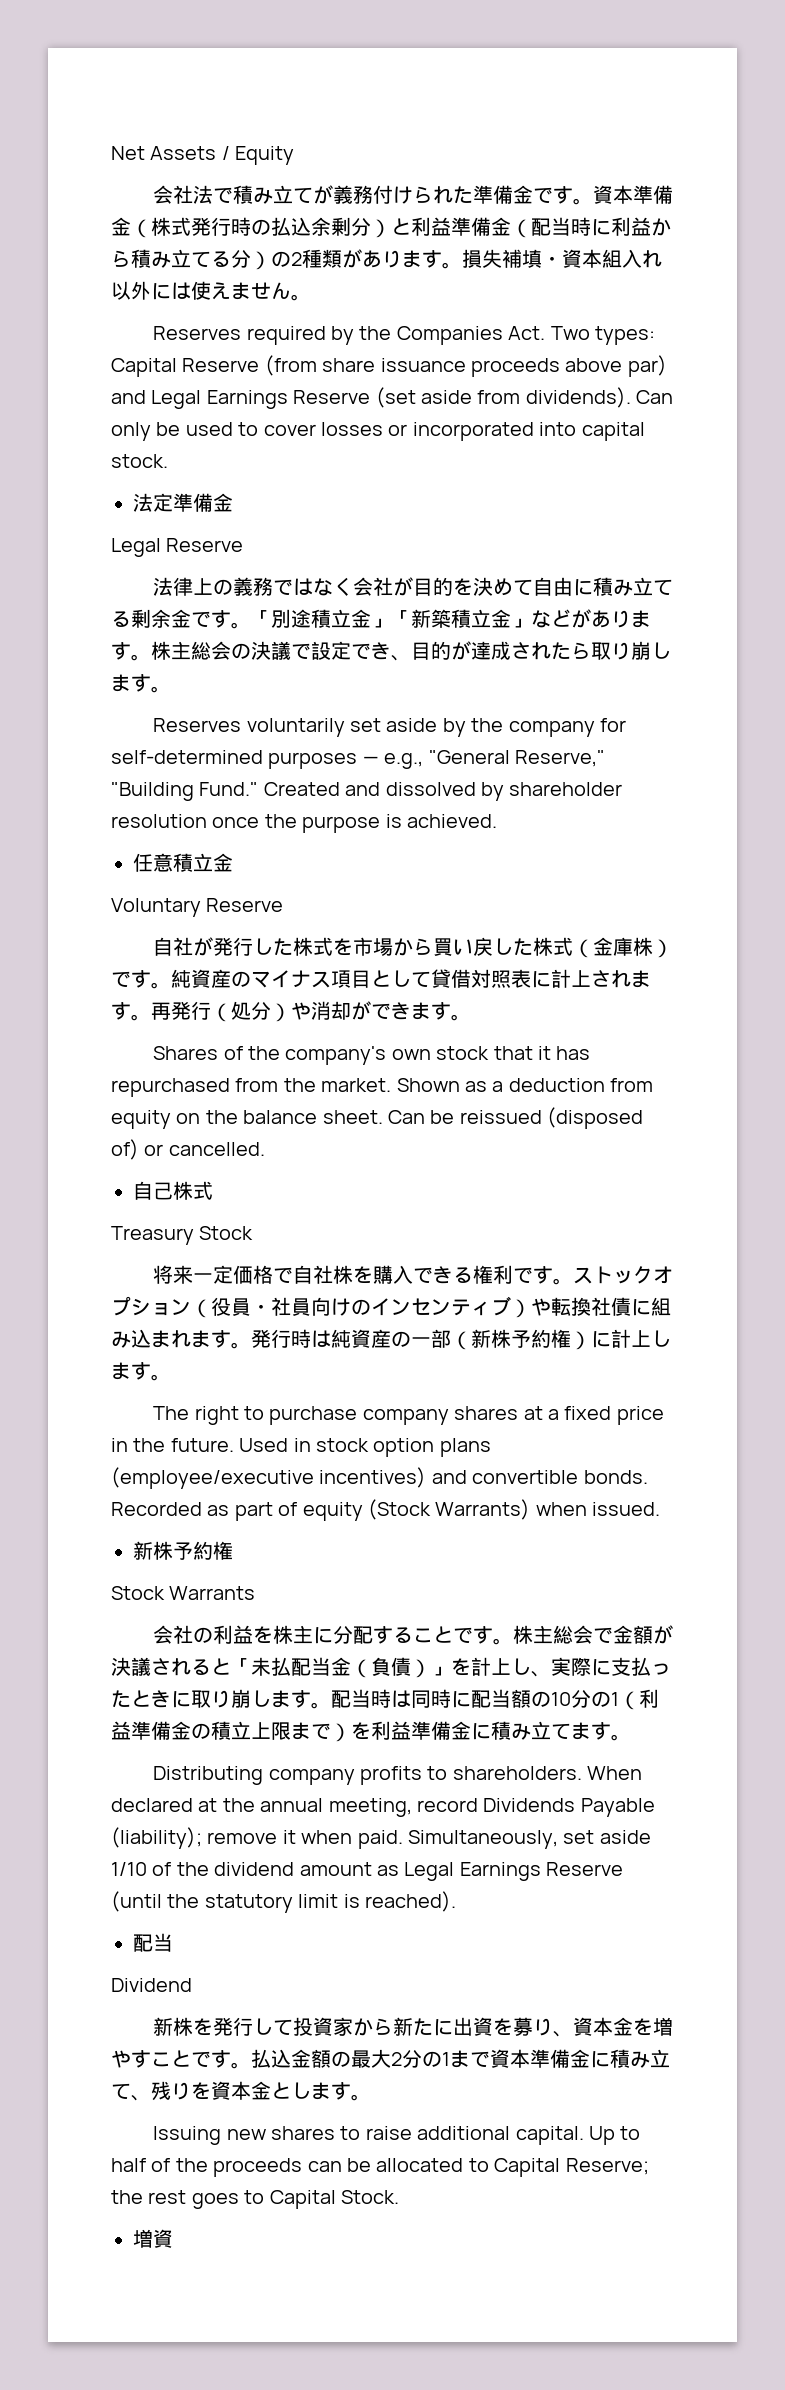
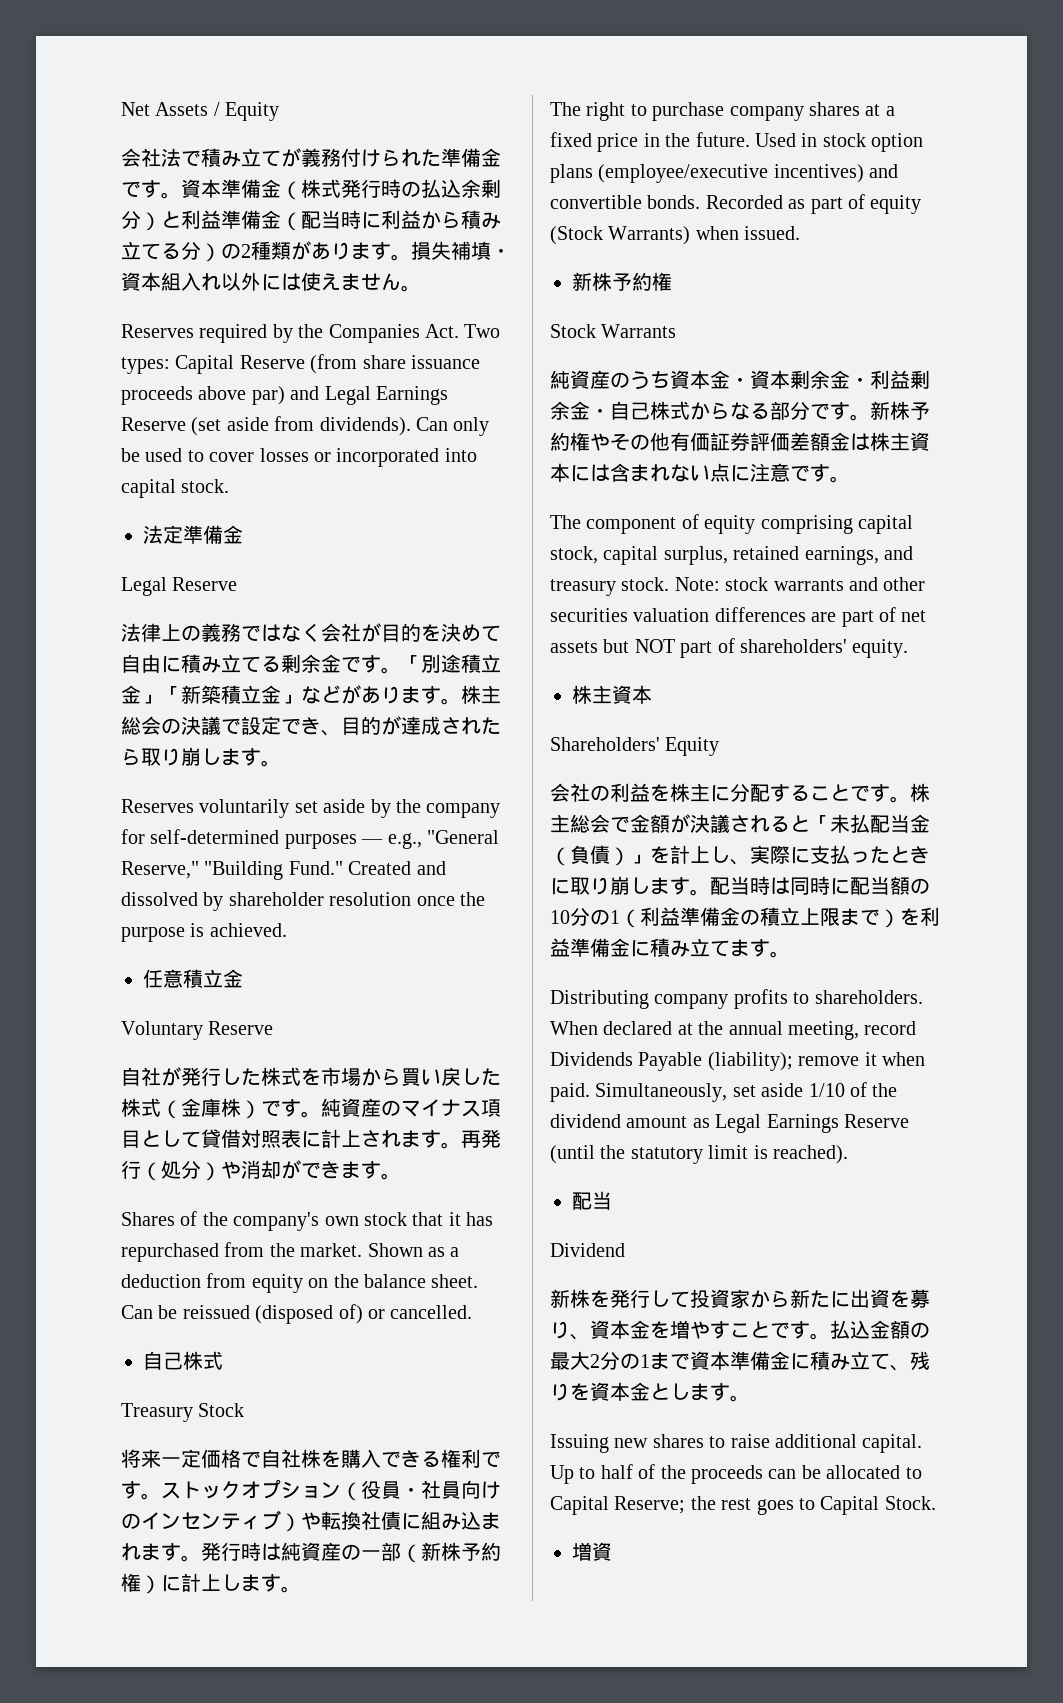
(256, 1593) none -> [550,370,930,390] [550,401,930,421] [550,432,930,451] [550,463,850,483] [550,514,913,534] [550,546,913,565] [550,577,926,596] [550,607,927,627] [550,638,909,658] [572,685,652,704] [550,737,720,756] // 純資産のうち資本金・資本剰余金・利益剰余金・自己株式からなる部分です。新株予約権やその他有価証券評価差額金は株主資本には含まれない点に注意です。 // The component of equity comprising capital stock, capital surplus, retained earnings, and treasury stock. Note: stock warrants and other securities valuation differences are part of net assets but NOT part of shareholders' equity. // 株主資本 // Shareholders' Equity

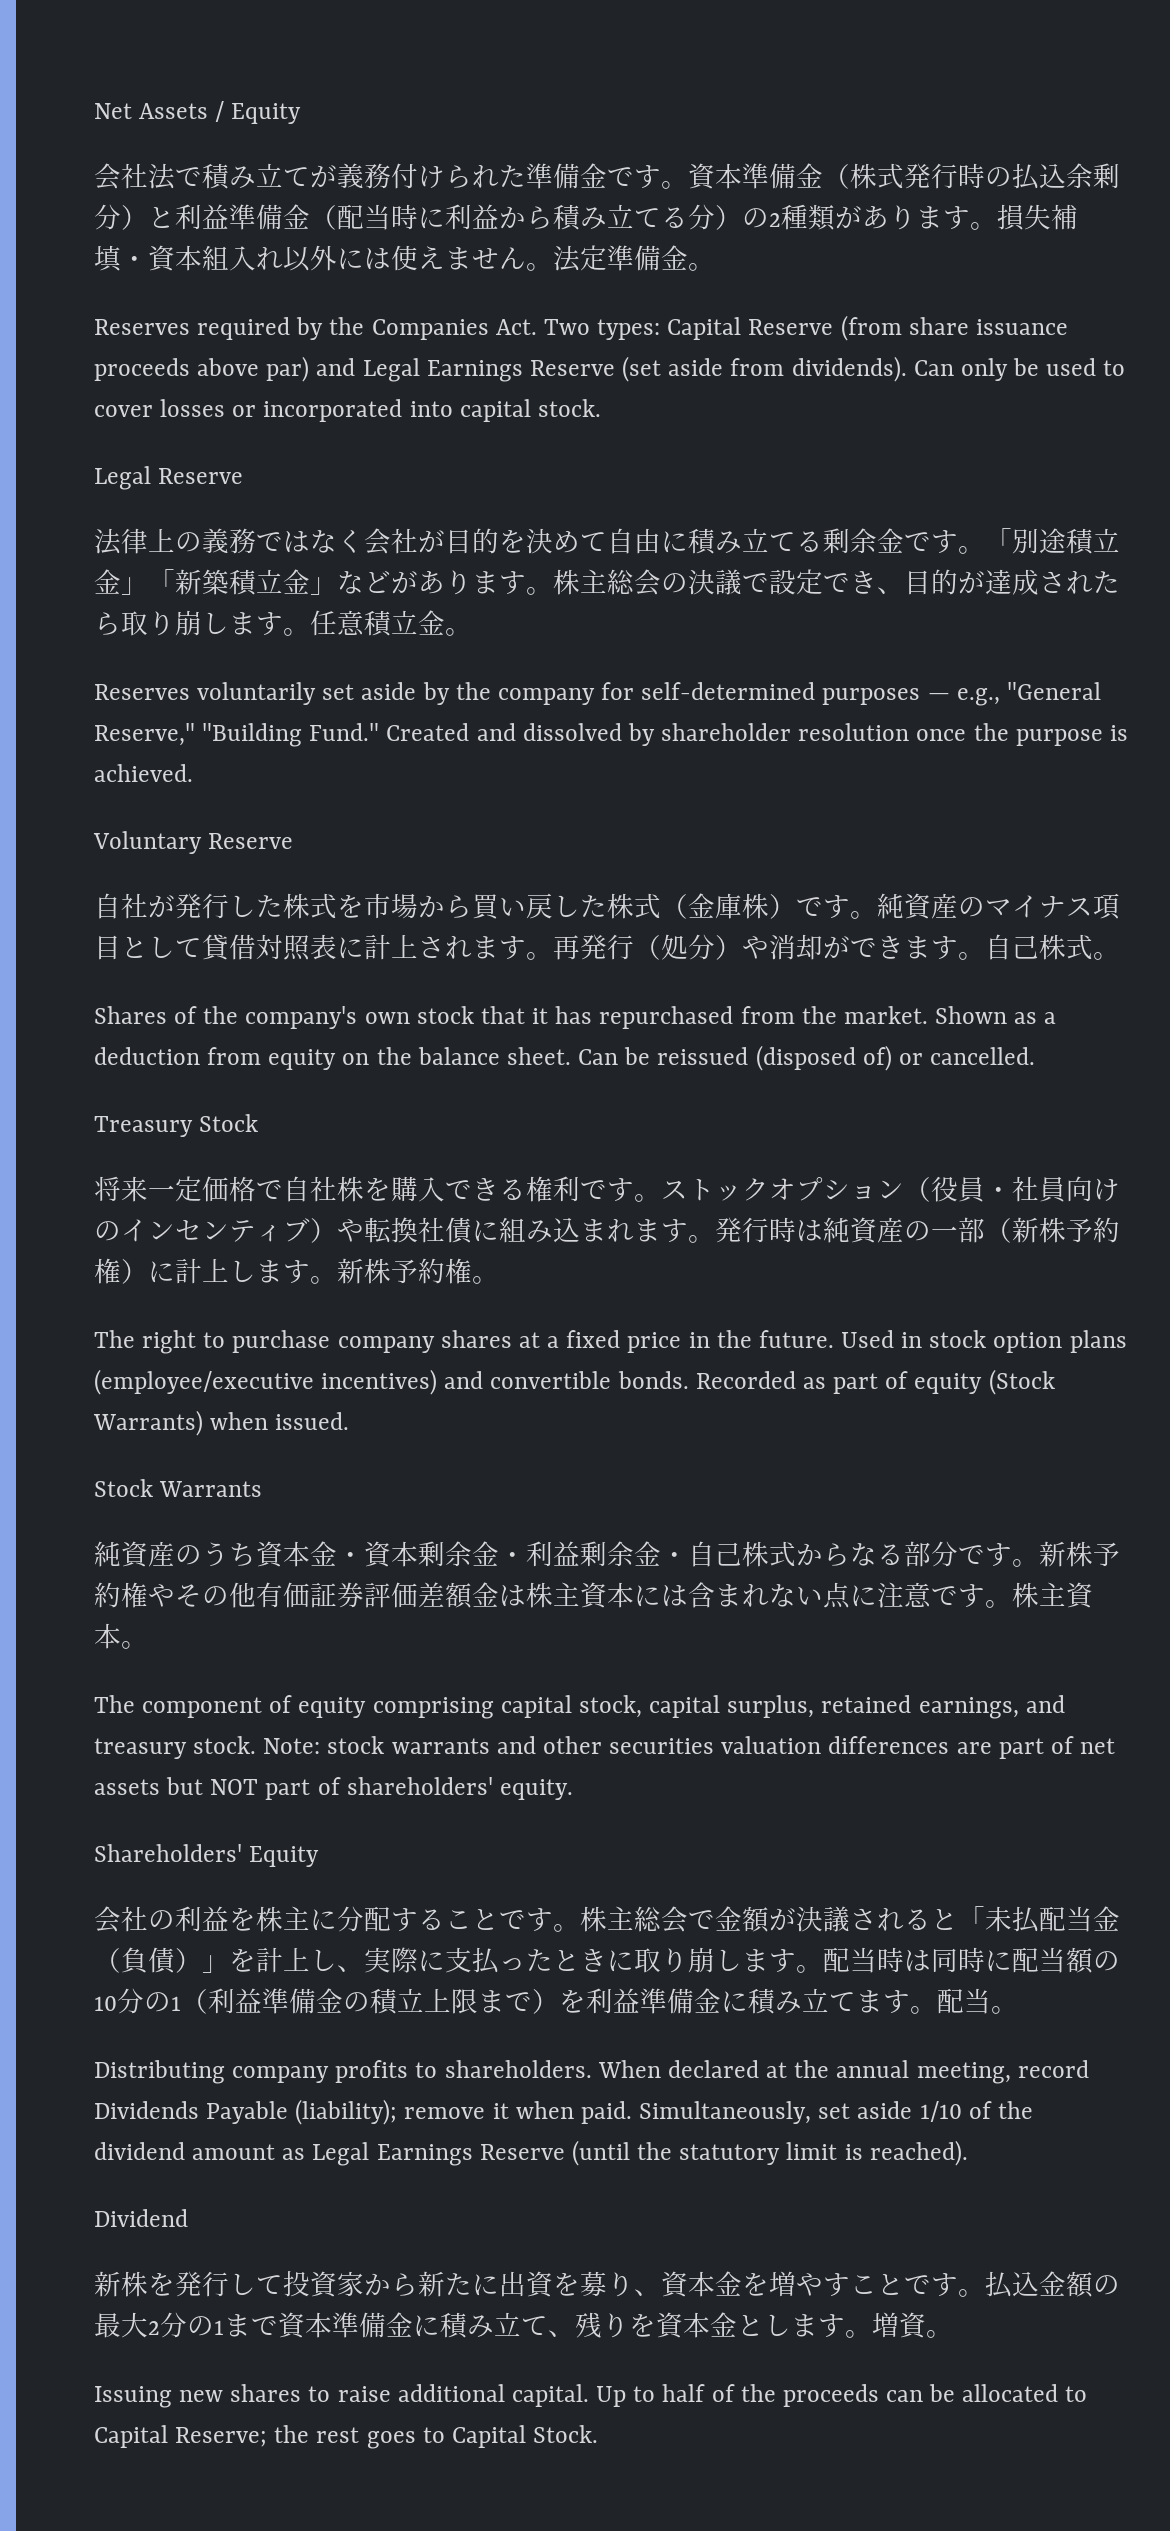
(421, 288) none -> [553,245,715,272] 法定準備金。
[143,525,243,544] // 法定準備金 -> (601, 408) none
(281, 763) none -> [310,610,472,637] 任意積立金。
[143,969,243,988] // 任意積立金 -> (193, 773) none
(401, 1176) none -> [985,934,1120,960] 自己株式。
[143,1351,223,1370] // 自己株式 -> (1036, 1056) none
(301, 1589) none -> [337,1258,499,1284] 新株予約権。
[572,272,672,291] // 新株予約権 -> (350, 1421) none
(850, 479) none -> [1012,1582,1094,1609] [94,1623,148,1649] 株主資本。
[572,685,652,704] // 株主資本 -> (573, 1789) none
(790, 954) none -> [937,1988,1018,2014] 配当。
[572,1191,612,1210] // 配当 -> (968, 2153) none
(750, 1398) none -> [872,2312,953,2339] 増資。
[572,1542,612,1561] // 増資 -> (599, 2434) none

